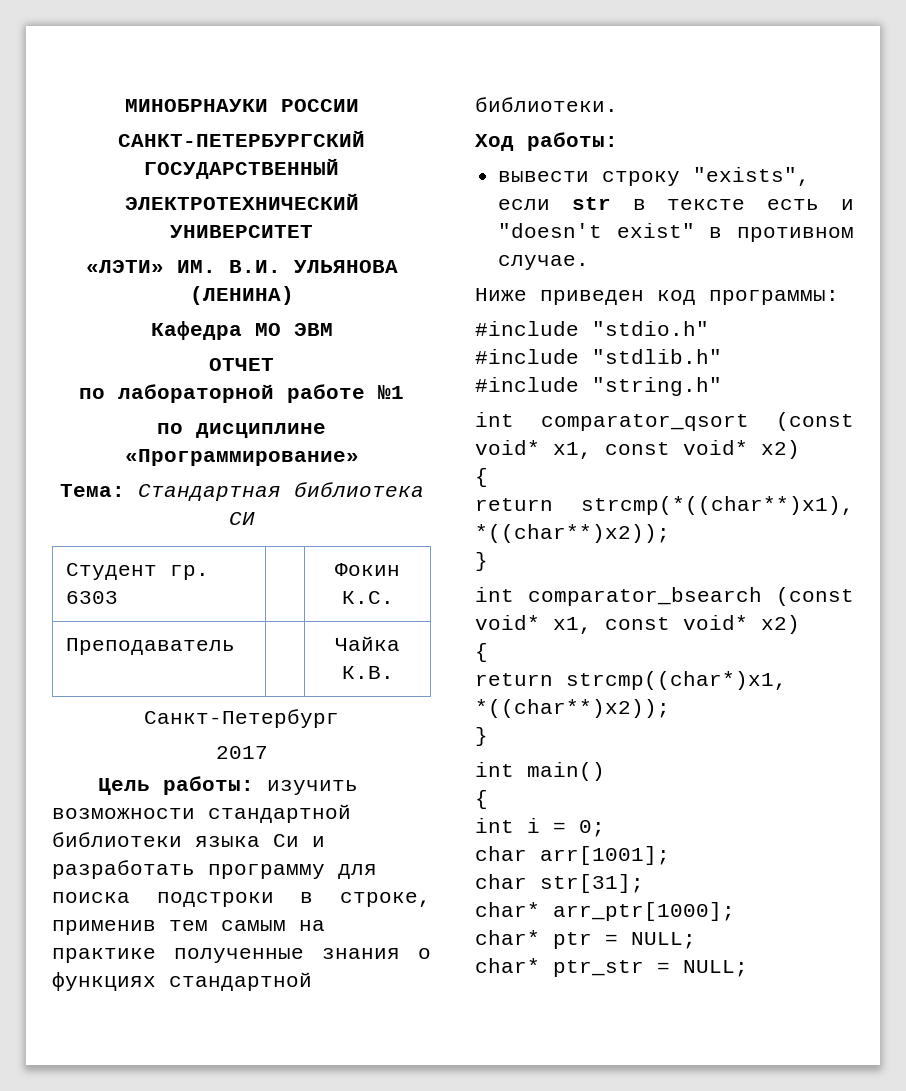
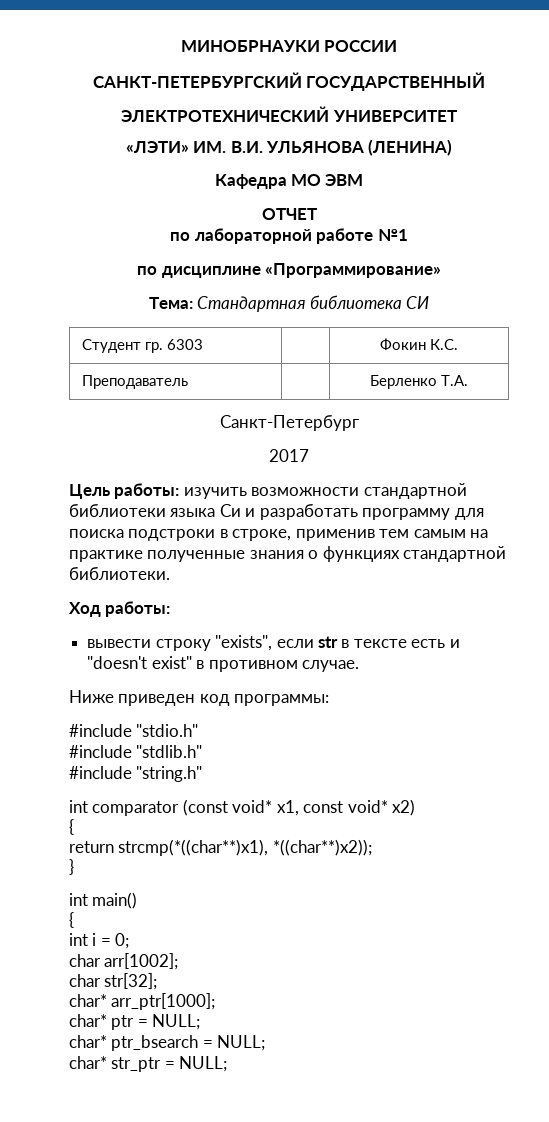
[335,636,400,651] [341,666,394,679] Чайка К.В. -> [369,375,469,389] Берленко Т.А.
[541,414,749,431] comparator_qsort -> [92,801,180,816] comparator
[475,587,854,606] [475,615,800,634] [475,643,488,662] [475,671,787,690] [475,699,670,718] [475,727,488,746] // int comparator_bsearch (const void* x1, const void* x2) // { // return strcmp((char*)x1, *((char**)x2)); // } -> (74, 867) none
[540,846,670,865] [475,874,644,893] arr[1001]; // char str[31]; -> [104,953,179,970] [69,973,158,990] arr[1002]; // char str[32];
[553,960,748,977] ptr_str = NULL; -> [111,1035,266,1051] [69,1056,228,1072] ptr_bsearch = NULL; // char* str_ptr = NULL;

